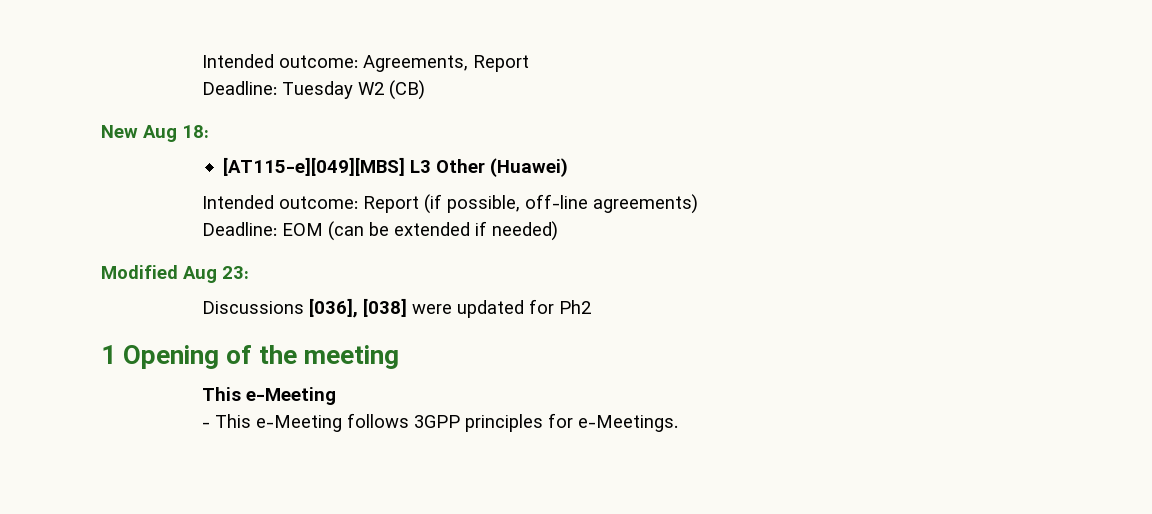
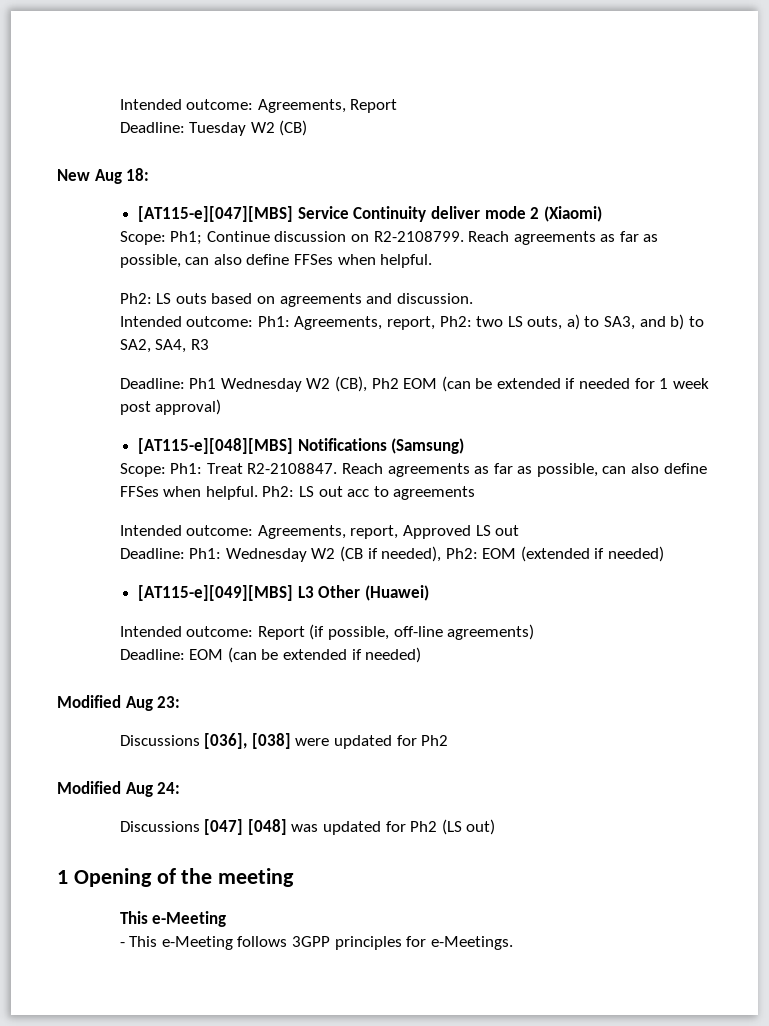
(209, 131) none -> [138,206,602,222] [119,231,659,245] [119,254,433,268] [119,293,473,307] [119,314,704,330] [119,339,209,353] [119,376,709,392] [119,399,222,415] [138,438,465,454] [119,463,707,477] [119,486,476,500] [119,525,520,539] [119,546,665,562] // [AT115-e][047][MBS] Service Continuity deliver mode 2 (Xiaomi) // Scope: Ph1; Continue discussion on R2-2108799. Reach agreements as far as possible, can also define FFSes when helpful. // Ph2: LS outs based on agreements and discussion. // Intended outcome: Ph1: Agreements, report, Ph2: two LS outs, a) to SA3, and b) to SA2, SA4, R3 // Deadline: Ph1 Wednesday W2 (CB), Ph2 EOM (can be extended if needed for 1 week post approval) // [AT115-e][048][MBS] Notifications (Samsung) // Scope: Ph1: Treat R2-2108847. Reach agreements as far as possible, can also define FFSes when helpful. Ph2: LS out acc to agreements // Intended outcome: Agreements, report, Approved LS out // Deadline: Ph1: Wednesday W2 (CB if needed), Ph2: EOM (extended if needed)
(592, 307) none -> [57,781,181,797] [119,819,496,835] // Modified Aug 24: // Discussions [047] [048] was updated for Ph2 (LS out)

